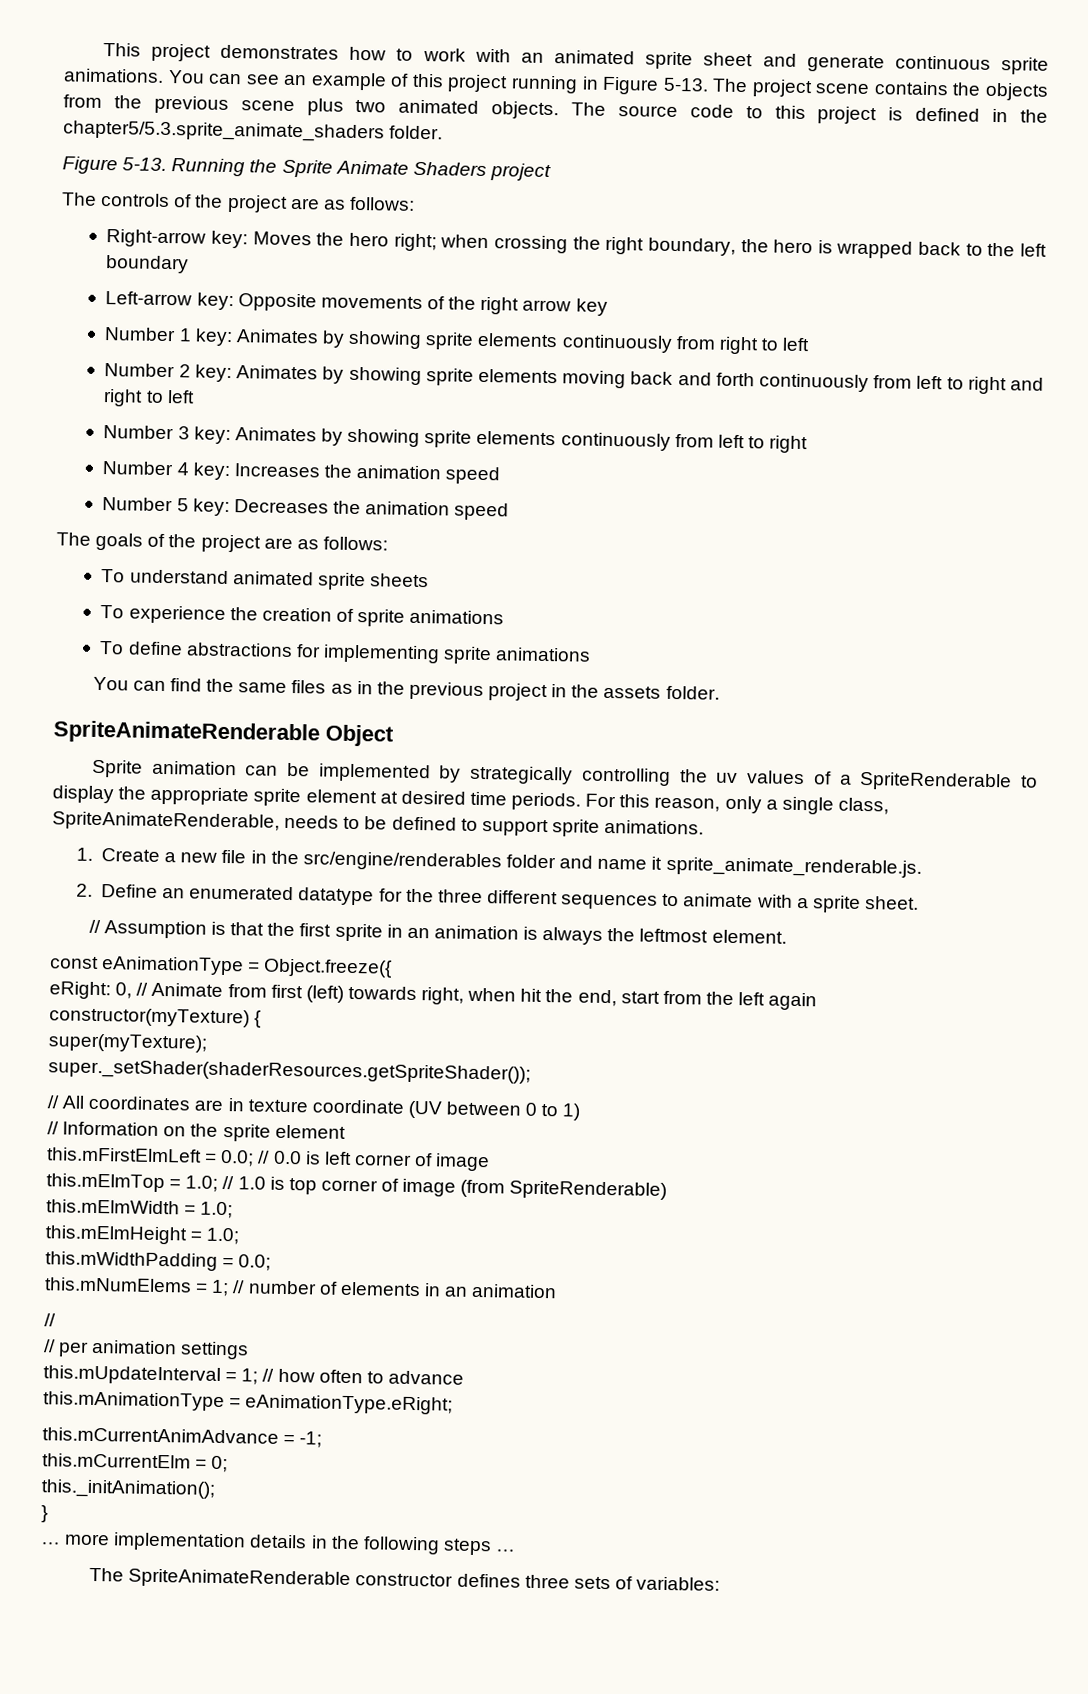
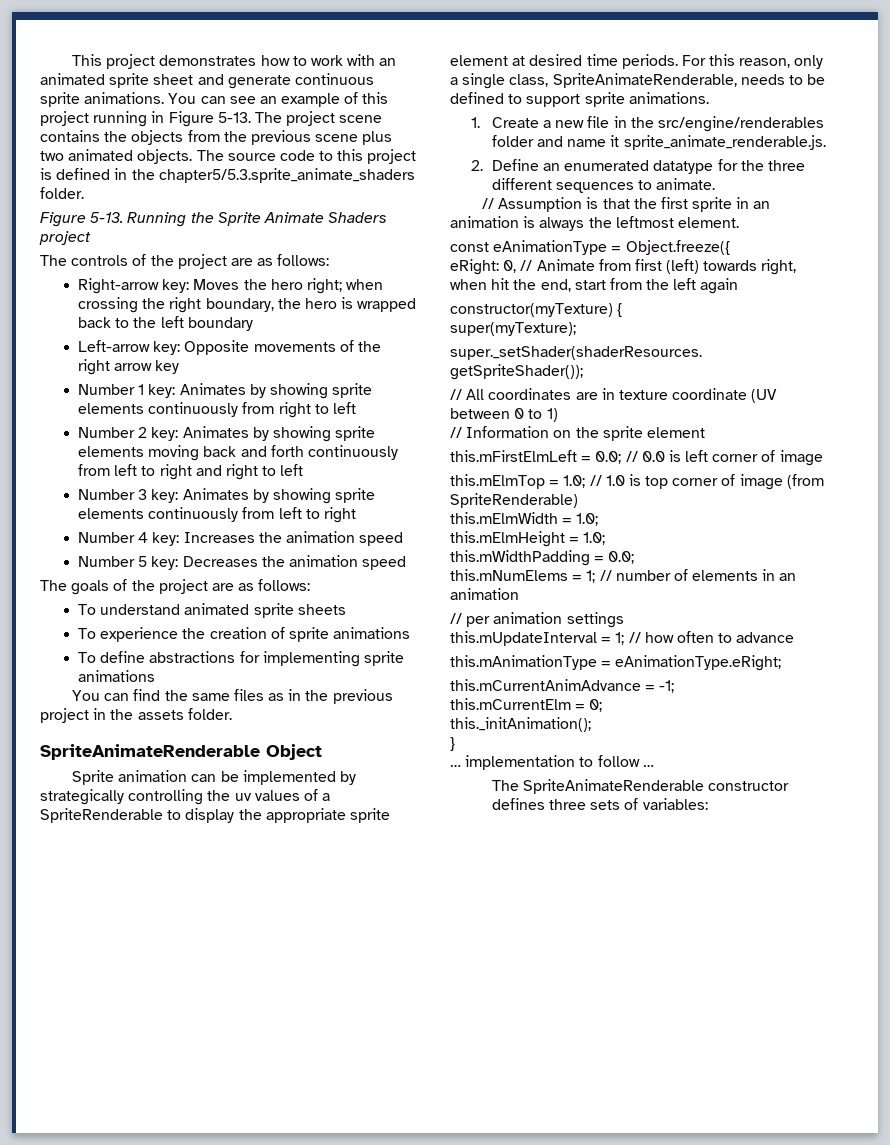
[683,893,919,913] animate with a sprite sheet. -> [656,178,716,190] animate.
[44,1339,56,1353] // // -> (462, 618) none
[64,1532,492,1556] more implementation details in the following steps -> [465,755,640,770] implementation to follow

